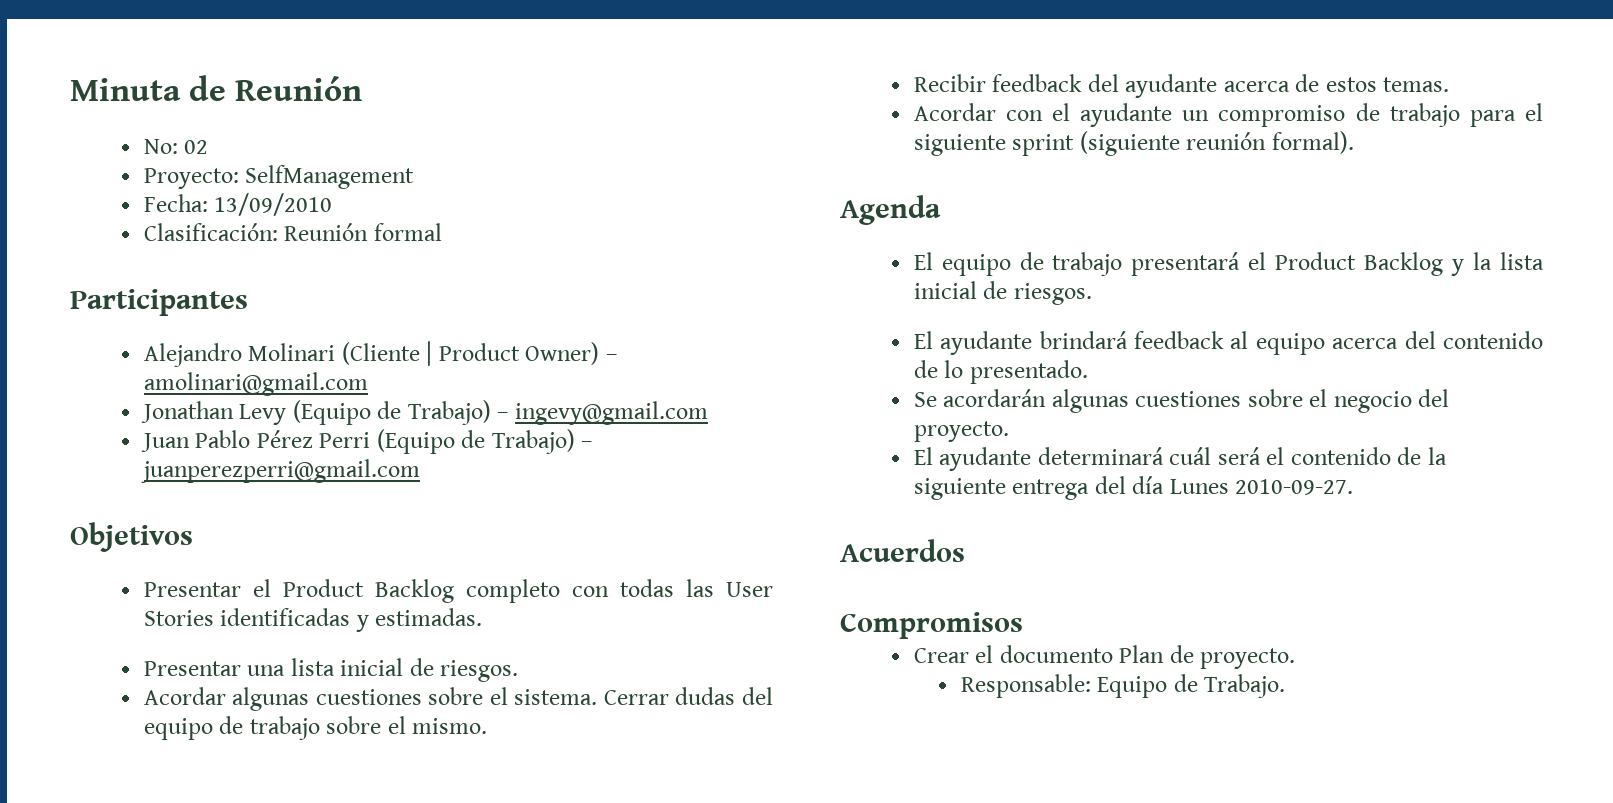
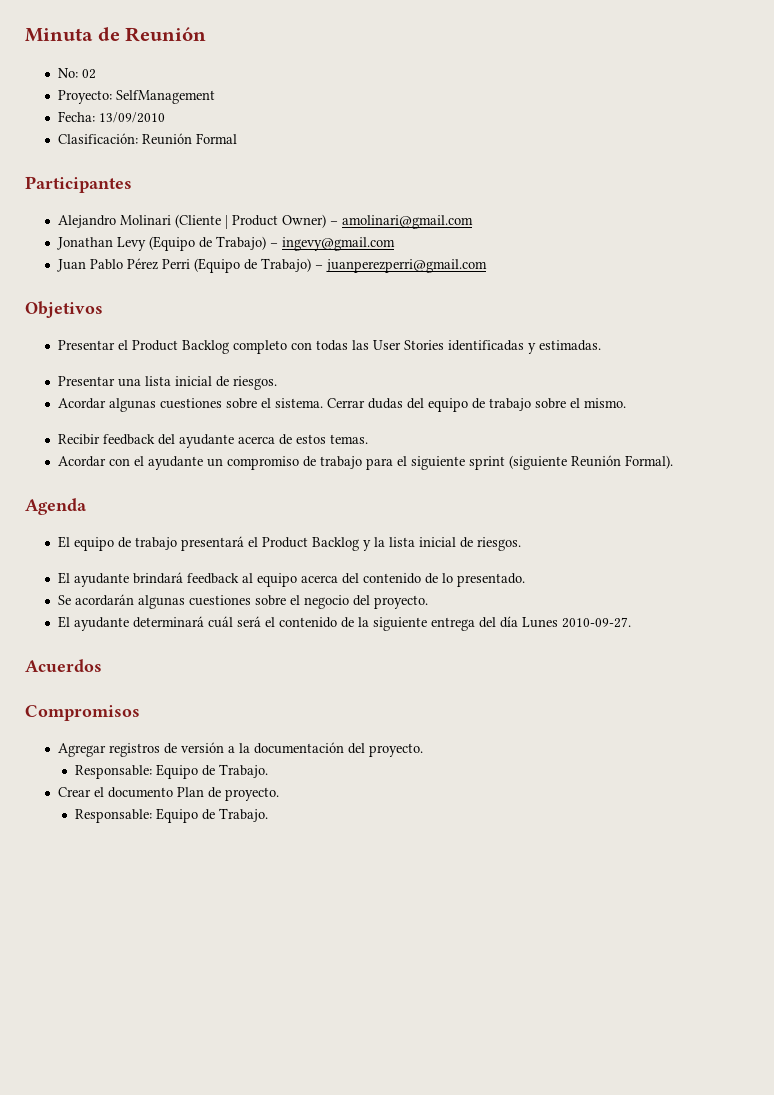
[373,223,442,241] formal -> [195,133,237,144] Formal
[1186,131,1354,154] reunión formal). -> [570,455,673,469] Reunión Formal).
(1023, 625) none -> [57,742,423,757] [74,764,268,779] // Agregar registros de versión a la documentación del proyecto. // Responsable: Equipo de Trabajo.

